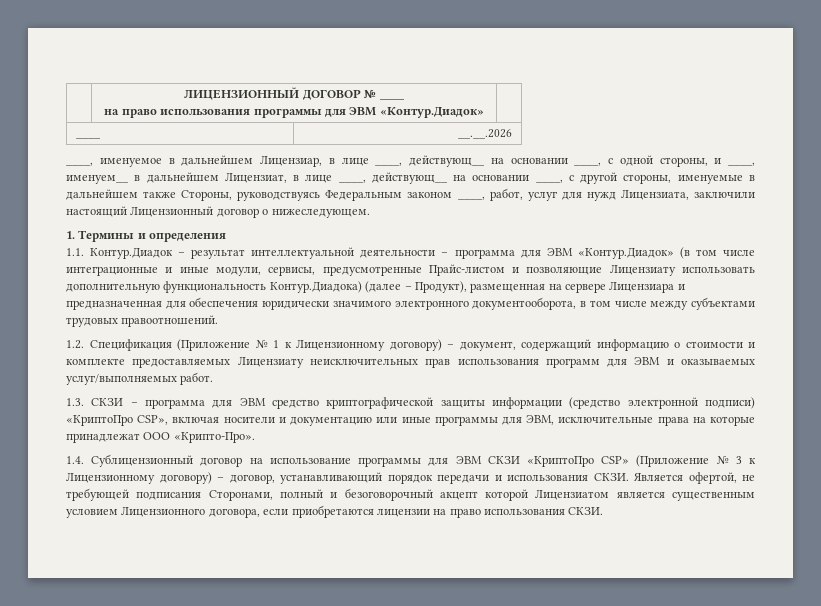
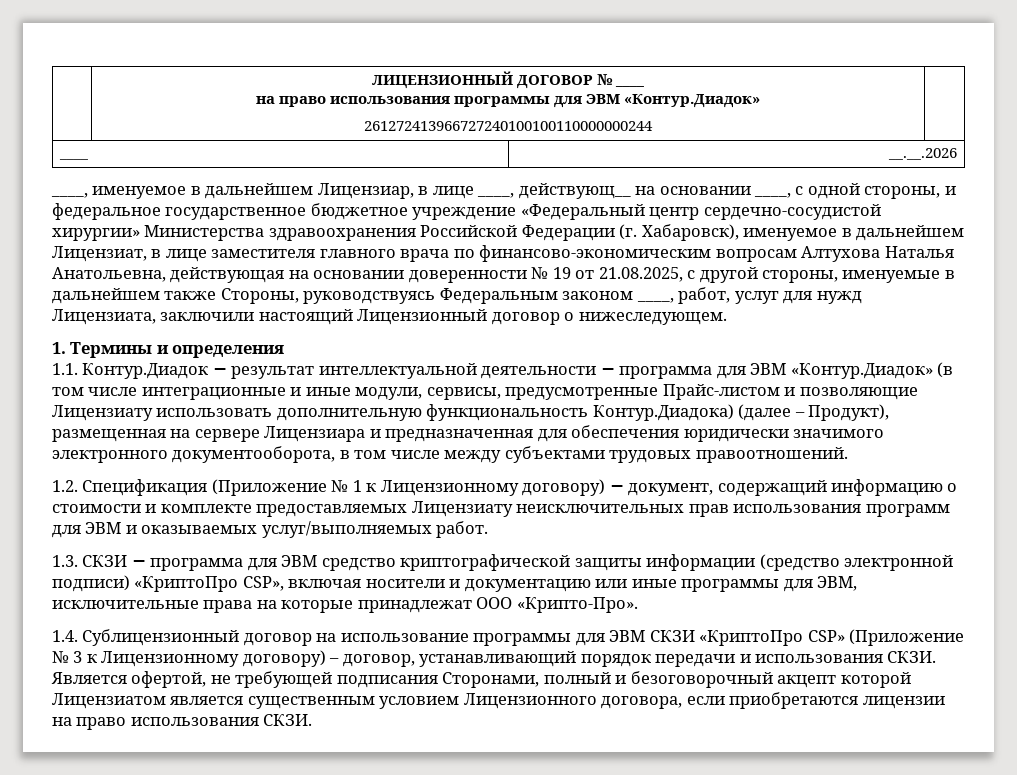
(484, 112) none -> [364,121,653,131] // 261272413966727240100100110000000244
[728,162,755,166] [66,175,129,184] ____, именуем__ -> [52,203,881,220] [52,224,838,241] федеральное государственное бюджетное учреждение «Федеральный центр сердечно-сосудистой хирургии» Министерства здравоохранения Российской Федерации (г. Хабаровск), именуемое
[338,172,563,184] ____, действующ__ на основании ____, -> [211,245,954,262] [52,267,683,283] заместителя главного врача по финансово-экономическим вопросам Алтухова Наталья Анатольевна, действующая на основании доверенности № 19 от 21.08.2025,

